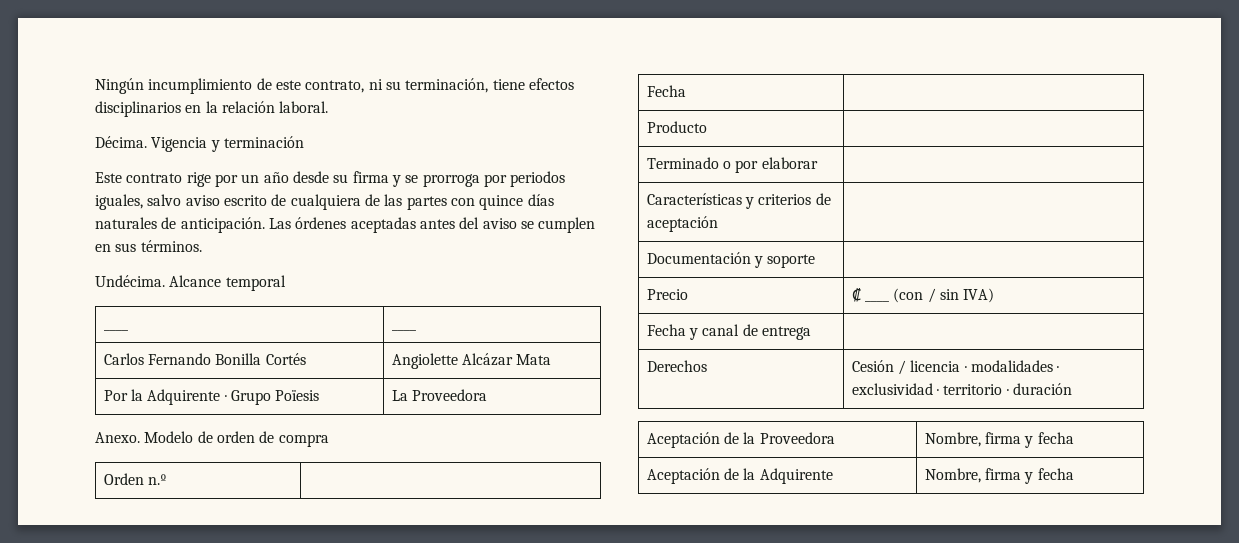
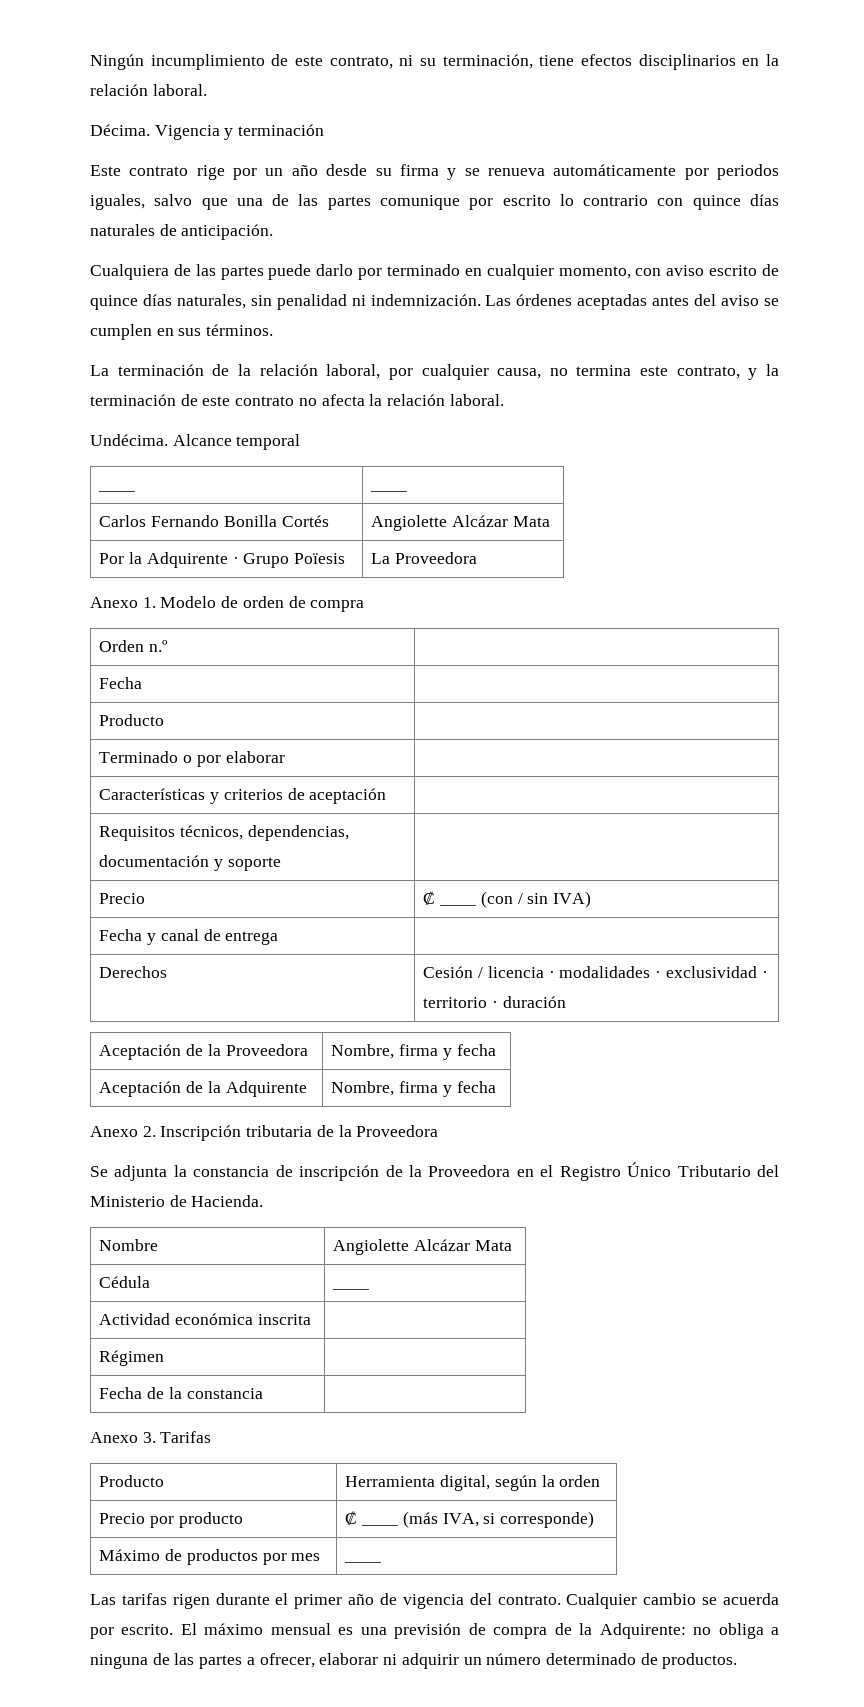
[422,174,480,187] prorroga -> [487,164,677,176] renueva automáticamente
[185,194,447,210] aviso escrito de cualquiera de las partes -> [201,194,649,210] que una de las partes comunique por escrito lo contrario
(265, 225) none -> [90,264,779,280] [90,294,481,310] // Cualquiera de las partes puede darlo por terminado en cualquier momento, con aviso escrito de quince días naturales, sin penalidad ni indemnización.
(202, 246) none -> [90,364,779,380] [90,394,504,406] // La terminación de la relación laboral, por cualquier causa, no termina este contrato, y la terminación de este contrato no afecta la relación laboral.
[95,432,140,443] Anexo. -> [90,597,156,608] Anexo 1.
[646,252,751,264] Documentación -> [99,825,349,841] [99,855,210,867] Requisitos técnicos, dependencias, documentación
(1074, 474) none -> [90,1125,439,1141] [90,1162,780,1181] [90,1195,264,1207] [99,1239,159,1251] [333,1239,512,1255] [99,1276,151,1288] [332,1288,370,1290] [99,1313,311,1325] [99,1350,165,1366] [99,1387,263,1399] [90,1431,212,1443] [99,1475,165,1487] [345,1475,601,1491] [99,1512,243,1528] [345,1511,595,1528] [99,1549,321,1565] [344,1561,382,1563] [90,1593,779,1609] [90,1623,779,1639] [90,1653,738,1669] // Anexo 2. Inscripción tributaria de la Proveedora // Se adjunta la constancia de inscripción de la Proveedora en el Registro Único Tributario del Ministerio de Hacienda. // Nombre | Angiolette Alcázar Mata // Cédula | ____ // Actividad económica inscrita | // Régimen | // Fecha de la constancia | // Anexo 3. Tarifas // Producto | Herramienta digital, según la orden // Precio por producto | ₡ ____ (más IVA, si corresponde) // Máximo de productos por mes | ____ // Las tarifas rigen durante el primer año de vigencia del contrato. Cualquier cambio se acuerda por escrito. El máximo mensual es una previsión de compra de la Adquirente: no obliga a ninguna de las partes a ofrecer, elaborar ni adquirir un número determinado de productos.

